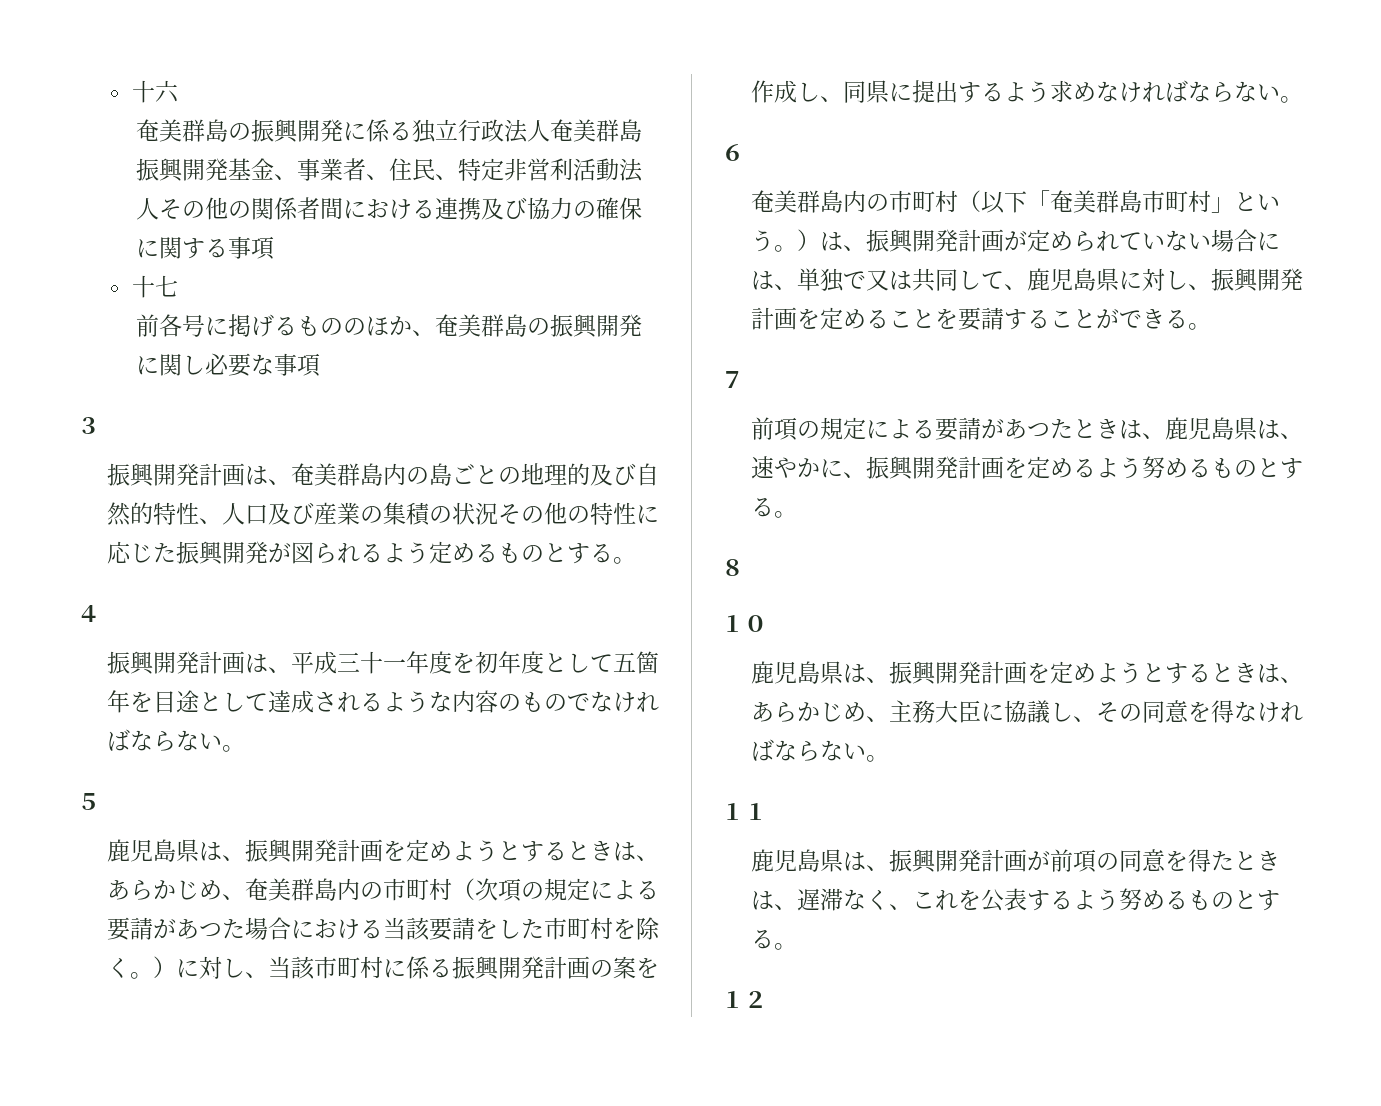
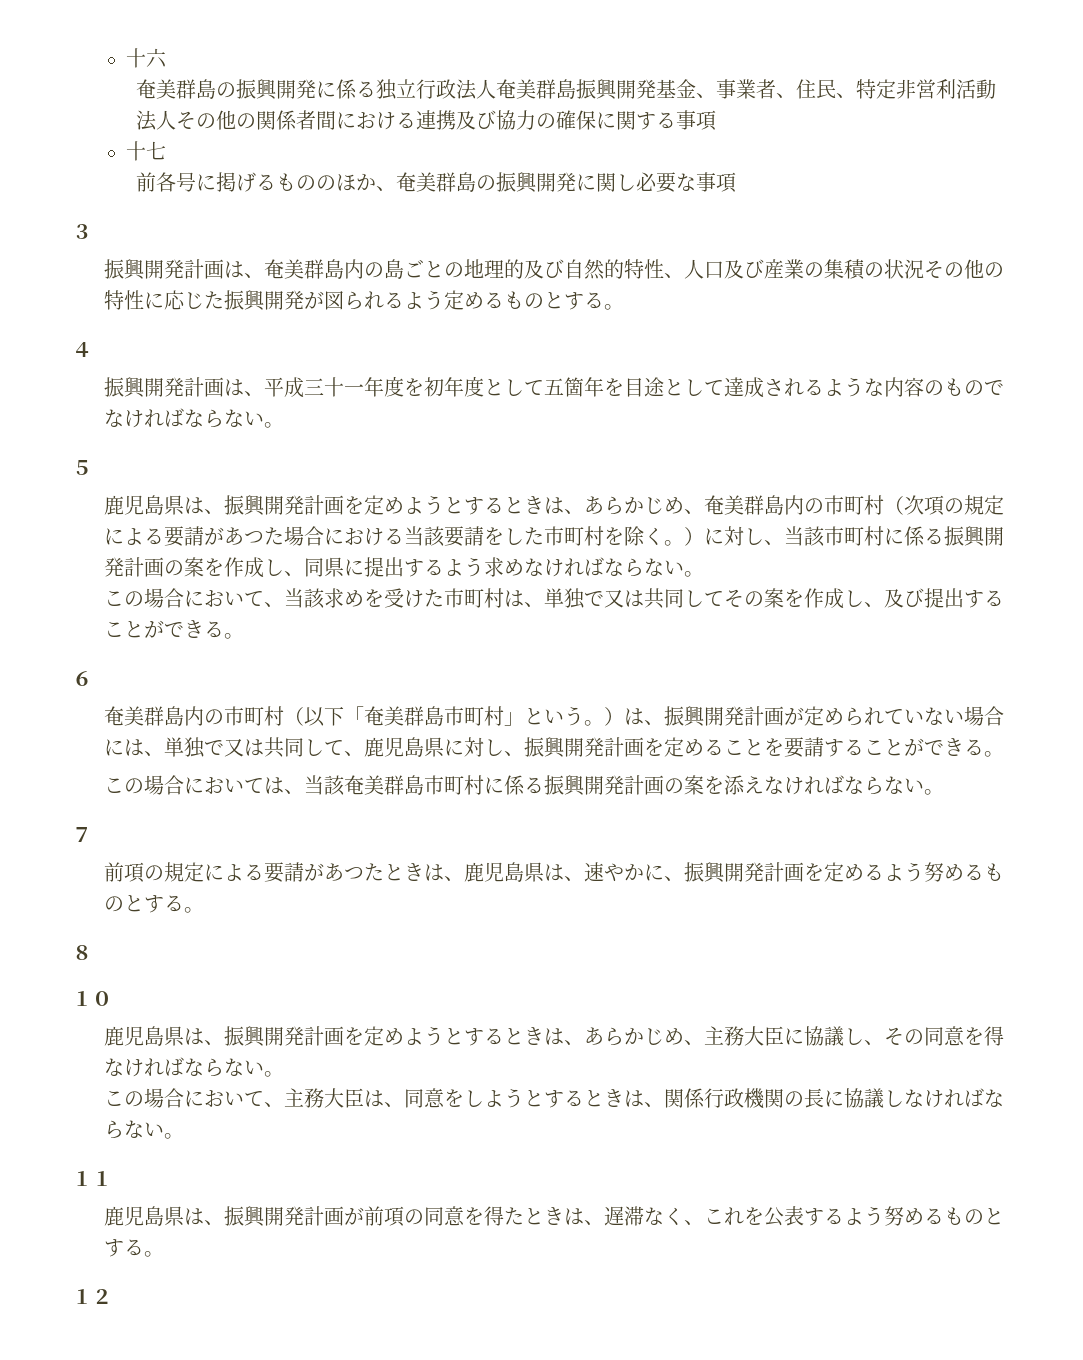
(1303, 99) none -> [104,588,1005,609] [104,620,245,639] // この場合において、当該求めを受けた市町村は、単独で又は共同してその案を作成し、及び提出することができる。
(1211, 326) none -> [104,775,945,796] // この場合においては、当該奄美群島市町村に係る振興開発計画の案を添えなければならない。
(889, 758) none -> [104,1088,1005,1109] [104,1120,185,1139] // この場合において、主務大臣は、同意をしようとするときは、関係行政機関の長に協議しなければならない。

